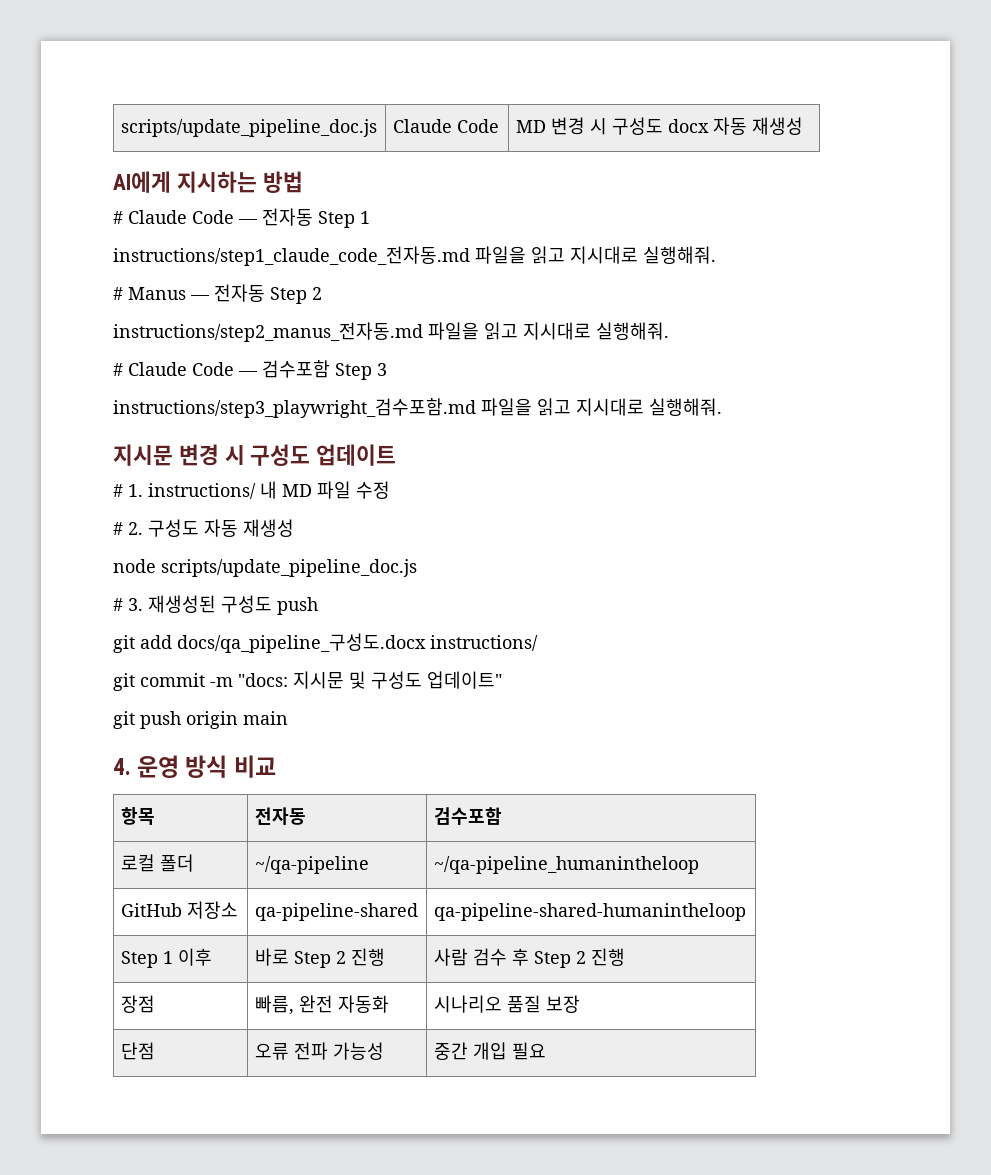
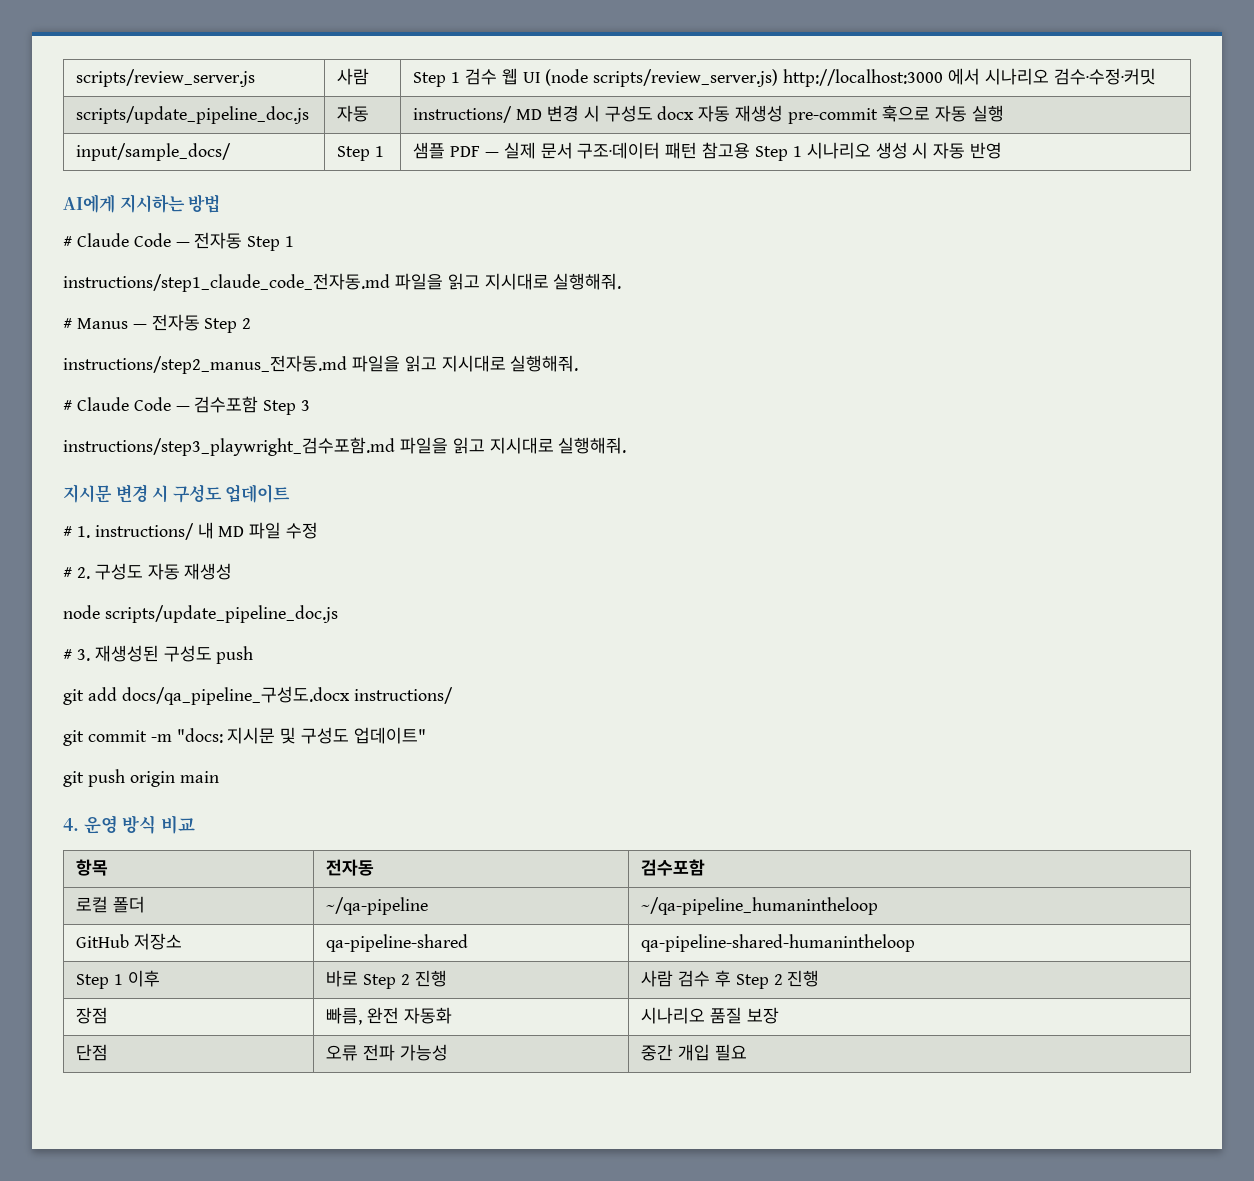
(120, 128) none -> [76,69,256,87] [337,68,370,85] [413,68,1156,87] scripts/review_server.js | 사람 | Step 1 검수 웹 UI (node scripts/review_server.js) http://localhost:3000 에서 시나리오 검수·수정·커밋 //
[392,119,499,133] Claude Code | -> [337,105,370,122] [413,106,513,123] 자동 | instructions/
(803, 126) none -> [788,105,1004,124] [76,143,232,161] [337,146,384,161] [413,142,1003,161] pre-commit 훅으로 자동 실행 // input/sample_docs/ | Step 1 | 샘플 PDF — 실제 문서 구조·데이터 패턴 참고용 Step 1 시나리오 생성 시 자동 반영

